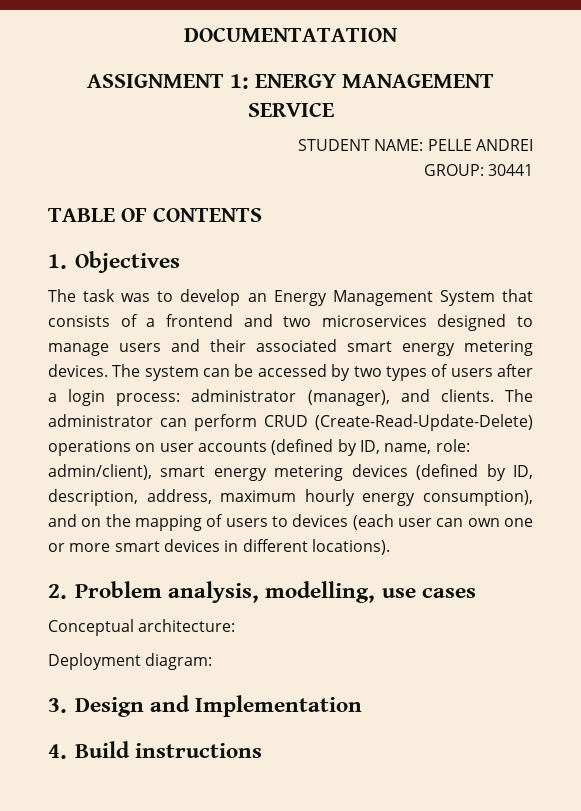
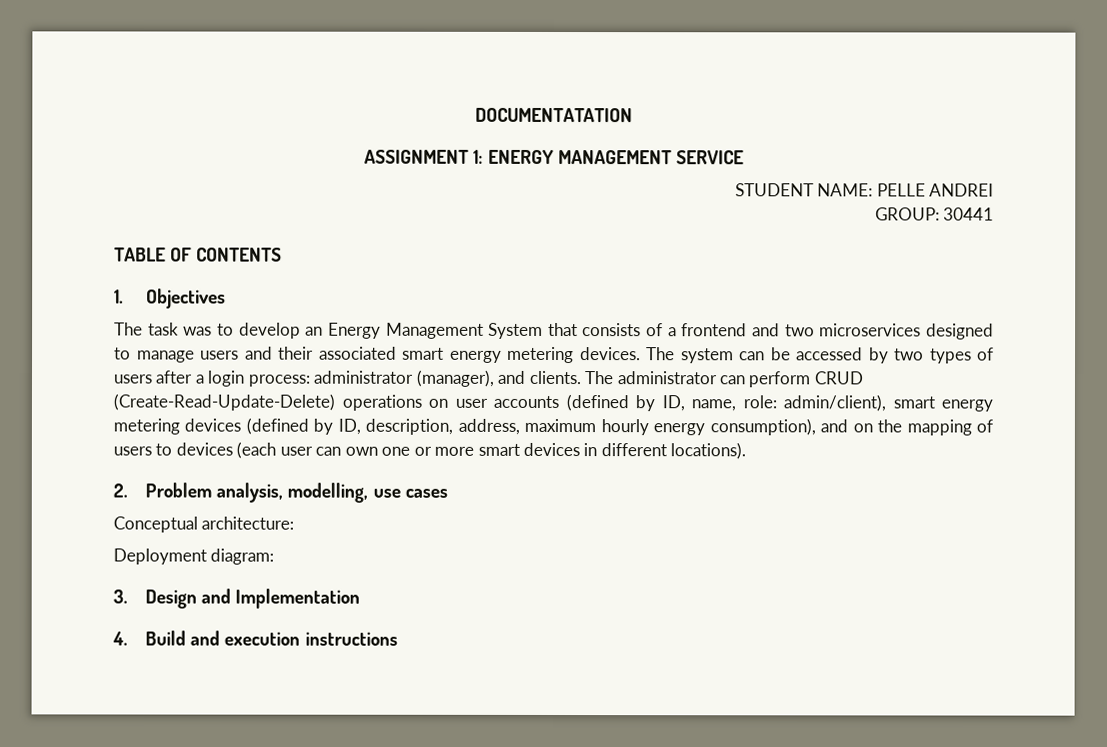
(130, 749) none -> [190,630,301,646] and execution

